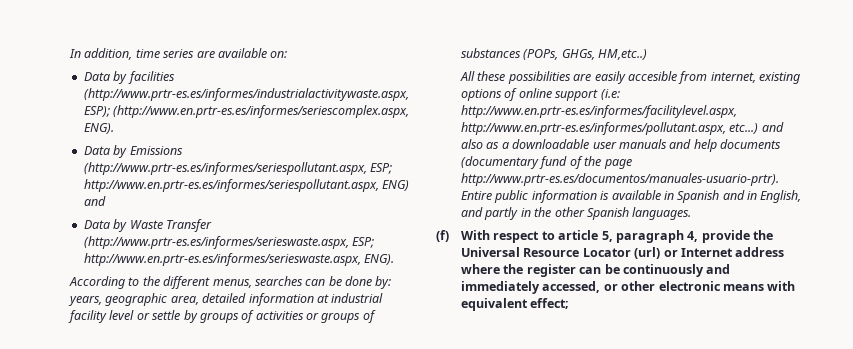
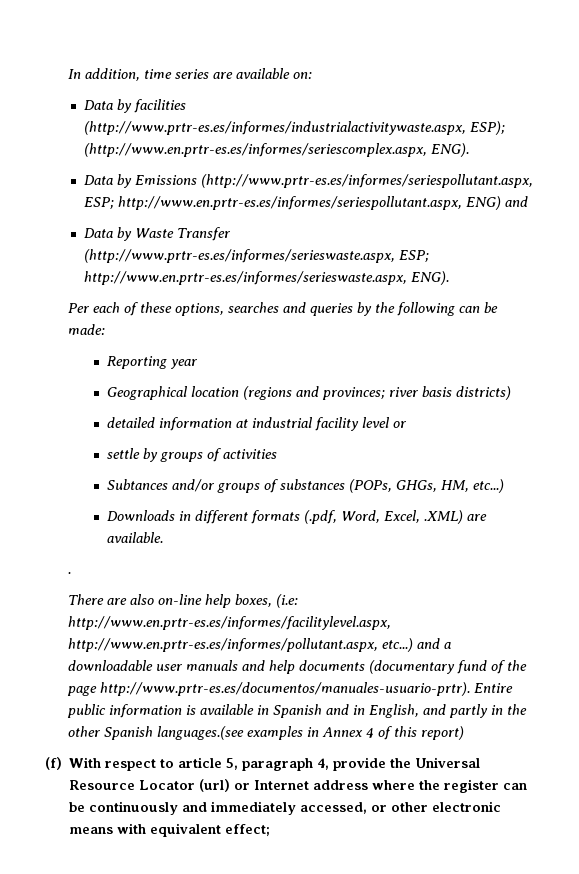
[68,276,392,289] [67,293,199,306] According to the different menus, searches can be done by: years, geographic area, -> [67,302,498,316] [67,324,105,335] [106,356,198,369] [106,386,511,400] Per each of these options, searches and queries by the following can be made: // Reporting year // Geographical location (regions and provinces; river basis districts) //
(150, 316) none -> (407, 424) //
[305,312,319,320] or -> [106,479,215,492] // Subtances and/or
[598,49,648,60] [459,71,800,84] [460,88,599,101] HM,etc..) // All these possibilities are easily accesible from internet, existing options of online support -> [440,479,504,493] [106,510,487,524] [106,532,163,543] [67,572,71,574] [67,594,272,608] HM, etc...) // Downloads in different formats (.pdf, Word, Excel, .XML) are available. // . // There are also on-line help boxes,
[460,139,500,149] also as -> (440, 643) none
[632,207,692,220] languages. -> [156,726,464,740] languages.(see examples in Annex 4 of this report)

